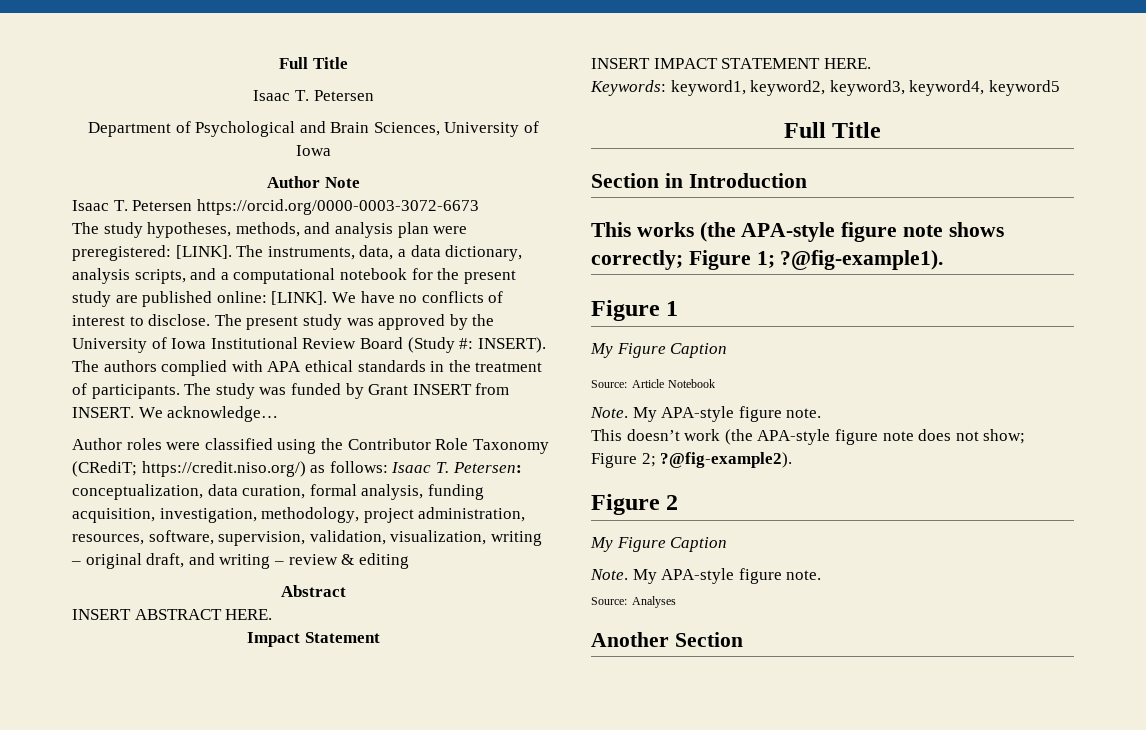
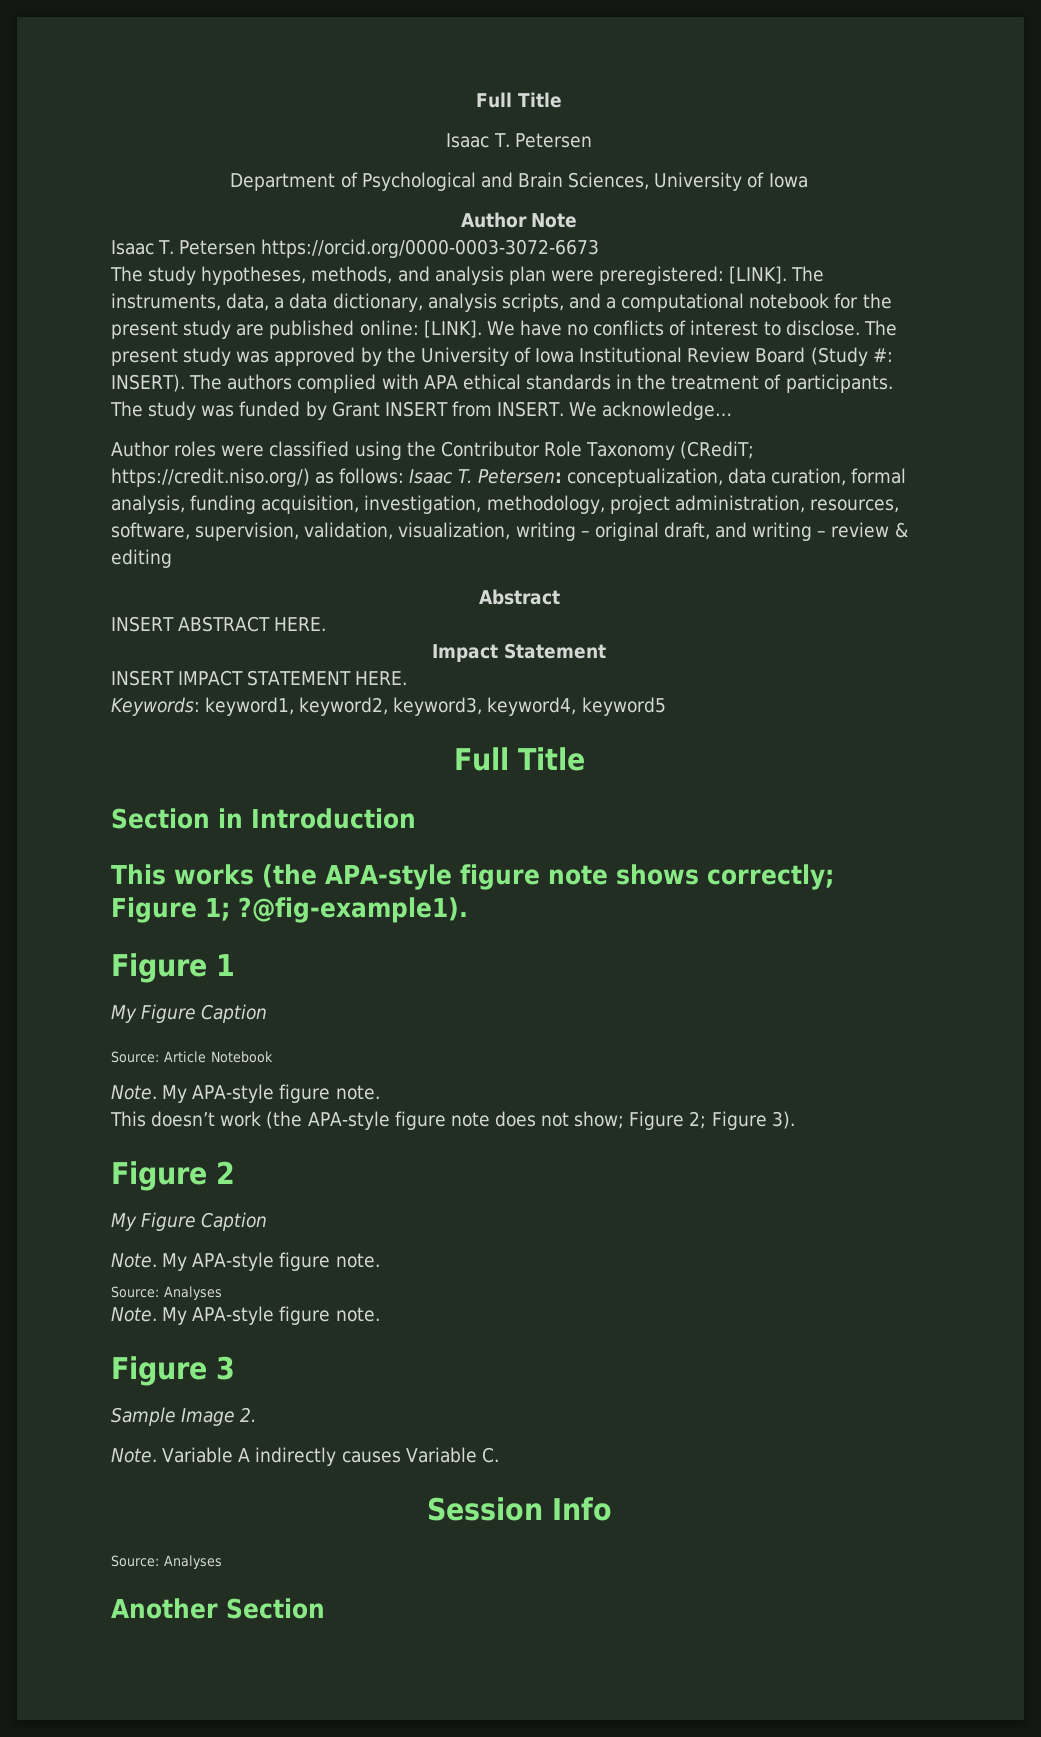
[660,452,793,468] ?@fig-example2). -> [711,1111,795,1130] Figure 3).
(676, 602) none -> [111,1306,380,1325] [111,1356,235,1386] [111,1407,257,1426] [111,1447,499,1466] [426,1497,612,1521] [111,1555,223,1569] // Note. My APA-style figure note. // Figure 3 // Sample Image 2. // Note. Variable A indirectly causes Variable C. // Session Info // Source: Analyses

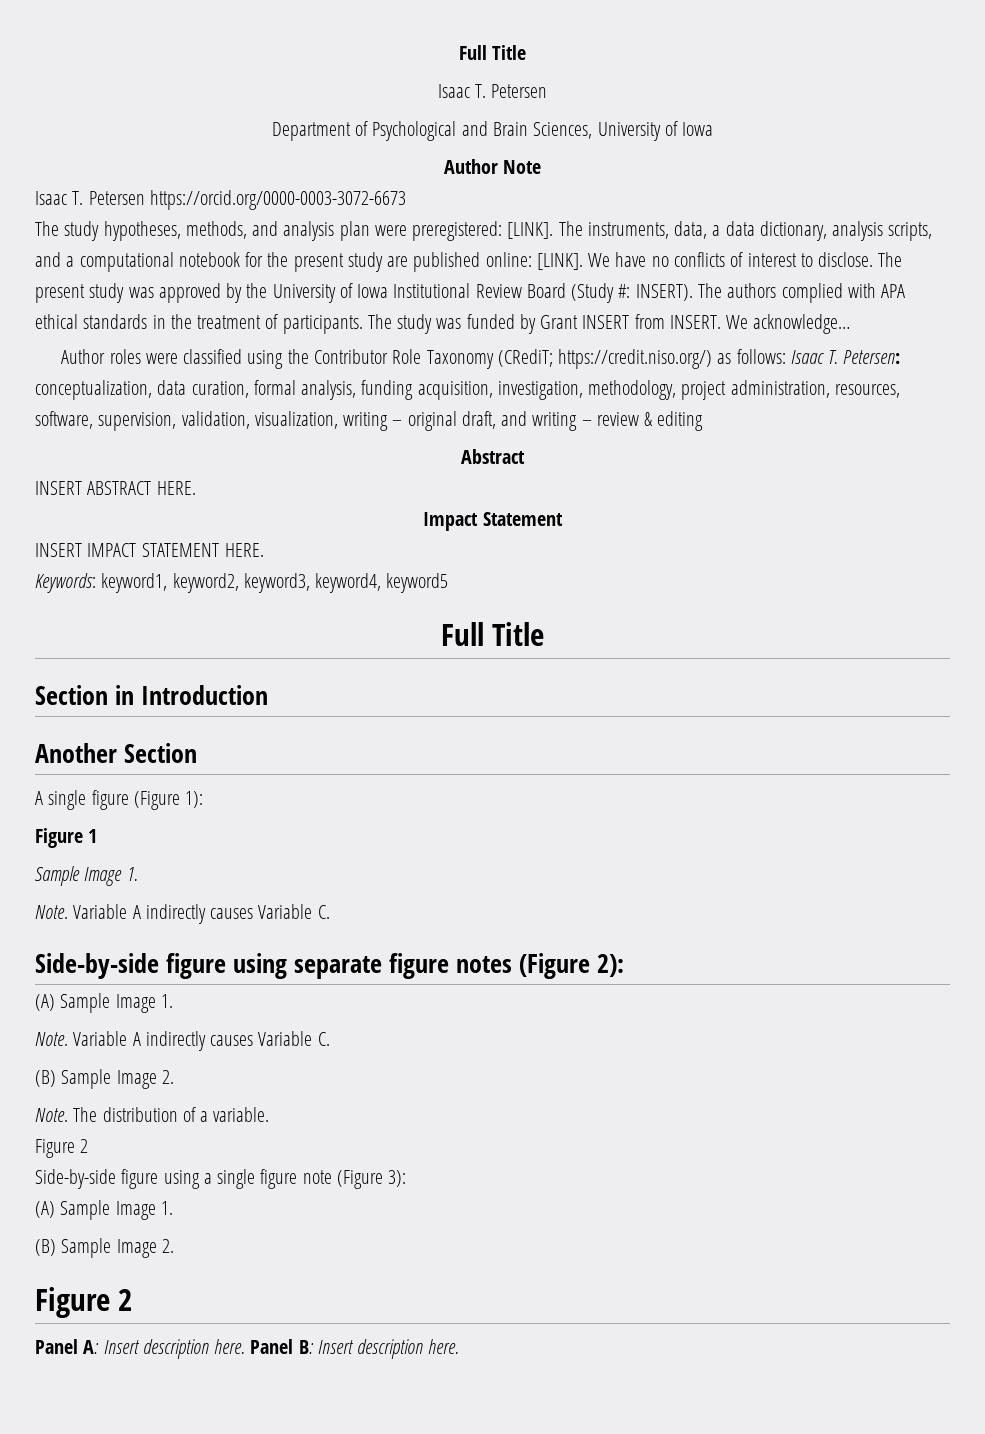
[111,864,834,890] [111,897,468,923] [111,953,235,983] [111,1004,268,1023] [111,1051,274,1063] [111,1084,380,1103] [110,1111,795,1130] [111,1161,235,1191] [111,1212,268,1231] [111,1252,380,1271] [111,1286,223,1300] [111,1306,380,1325] [111,1356,235,1386] [111,1407,257,1426] [111,1447,499,1466] [426,1497,612,1521] [111,1555,223,1569] [111,1598,325,1619] This works (the APA-style figure note shows correctly; Figure 1; ?@fig-example1). // Figure 1 // My Figure Caption // Source: Article Notebook // Note. My APA-style figure note. // This doesn’t work (the APA-style figure note does not show; Figure 2; Figure 3). // Figure 2 // My Figure Caption // Note. My APA-style figure note. // Source: Analyses // Note. My APA-style figure note. // Figure 3 // Sample Image 2. // Note. Variable A indirectly causes Variable C. // Session Info // Source: Analyses // Another Section -> [35,743,198,763] [35,790,204,810] [35,828,98,848] [35,866,138,886] [35,904,330,924] [35,953,625,979] [35,993,173,1013] [35,1031,330,1051] [35,1069,174,1089] [35,1107,270,1122] [35,1139,89,1158] [35,1169,407,1189] [35,1200,173,1220] [35,1238,174,1258] [35,1287,133,1318] [35,1339,460,1359] Another Section // A single figure (Figure 1): // Figure 1 // Sample Image 1. // Note. Variable A indirectly causes Variable C. // Side-by-side figure using separate figure notes (Figure 2): // (A) Sample Image 1. // Note. Variable A indirectly causes Variable C. // (B) Sample Image 2. // Note. The distribution of a variable. // Figure 2 // Side-by-side figure using a single figure note (Figure 3): // (A) Sample Image 1. // (B) Sample Image 2. // Figure 2 // Panel A: Insert description here. Panel B: Insert description here.

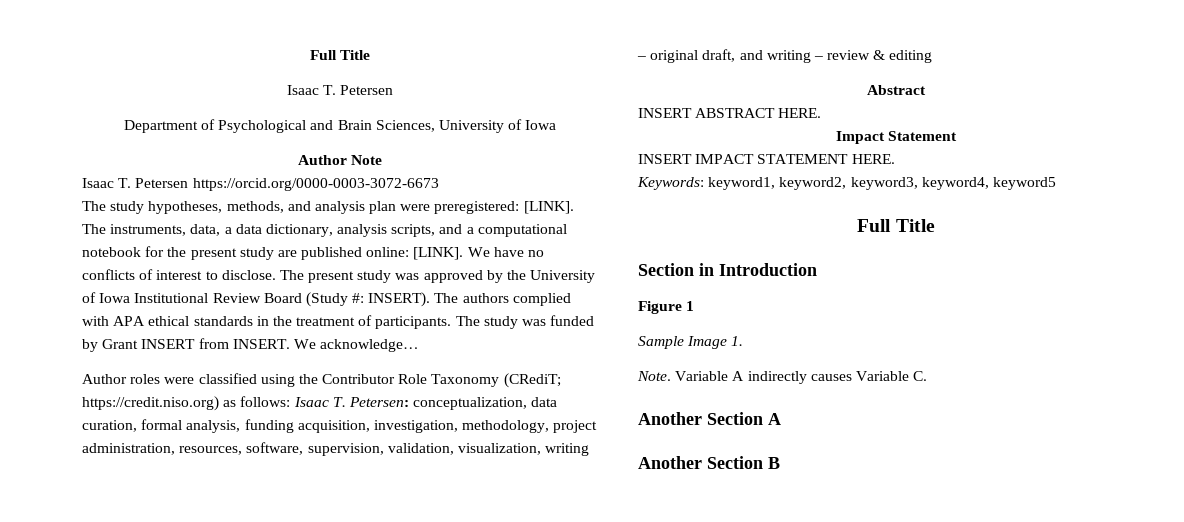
[558,349,713,369] https://credit.niso.org/) -> [82,396,219,411] https://credit.niso.org)
[35,743,198,763] [35,790,204,810] // Another Section // A single figure (Figure 1): -> (817, 269) none
[35,953,625,979] [35,993,173,1013] [35,1031,330,1051] [35,1069,174,1089] [35,1107,270,1122] [35,1139,89,1158] [35,1169,407,1189] [35,1200,173,1220] [35,1238,174,1258] [35,1287,133,1318] [35,1339,460,1359] Side-by-side figure using separate figure notes (Figure 2): // (A) Sample Image 1. // Note. Variable A indirectly causes Variable C. // (B) Sample Image 2. // Note. The distribution of a variable. // Figure 2 // Side-by-side figure using a single figure note (Figure 3): // (A) Sample Image 1. // (B) Sample Image 2. // Figure 2 // Panel A: Insert description here. Panel B: Insert description here. -> [638,412,781,425] [638,456,780,469] Another Section A // Another Section B

